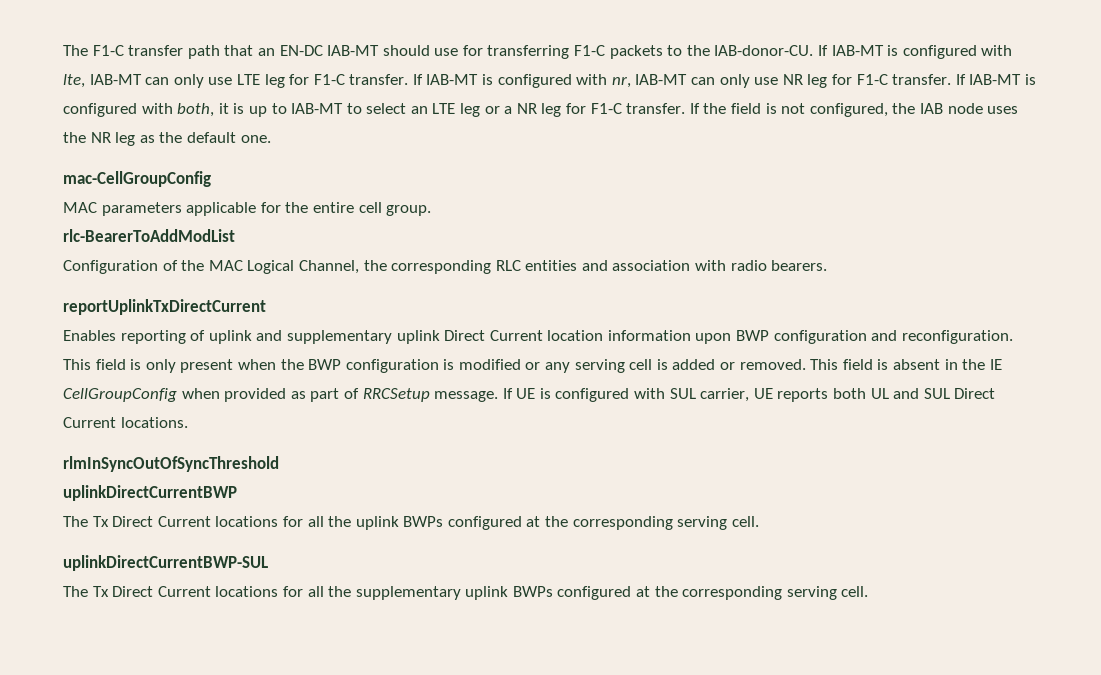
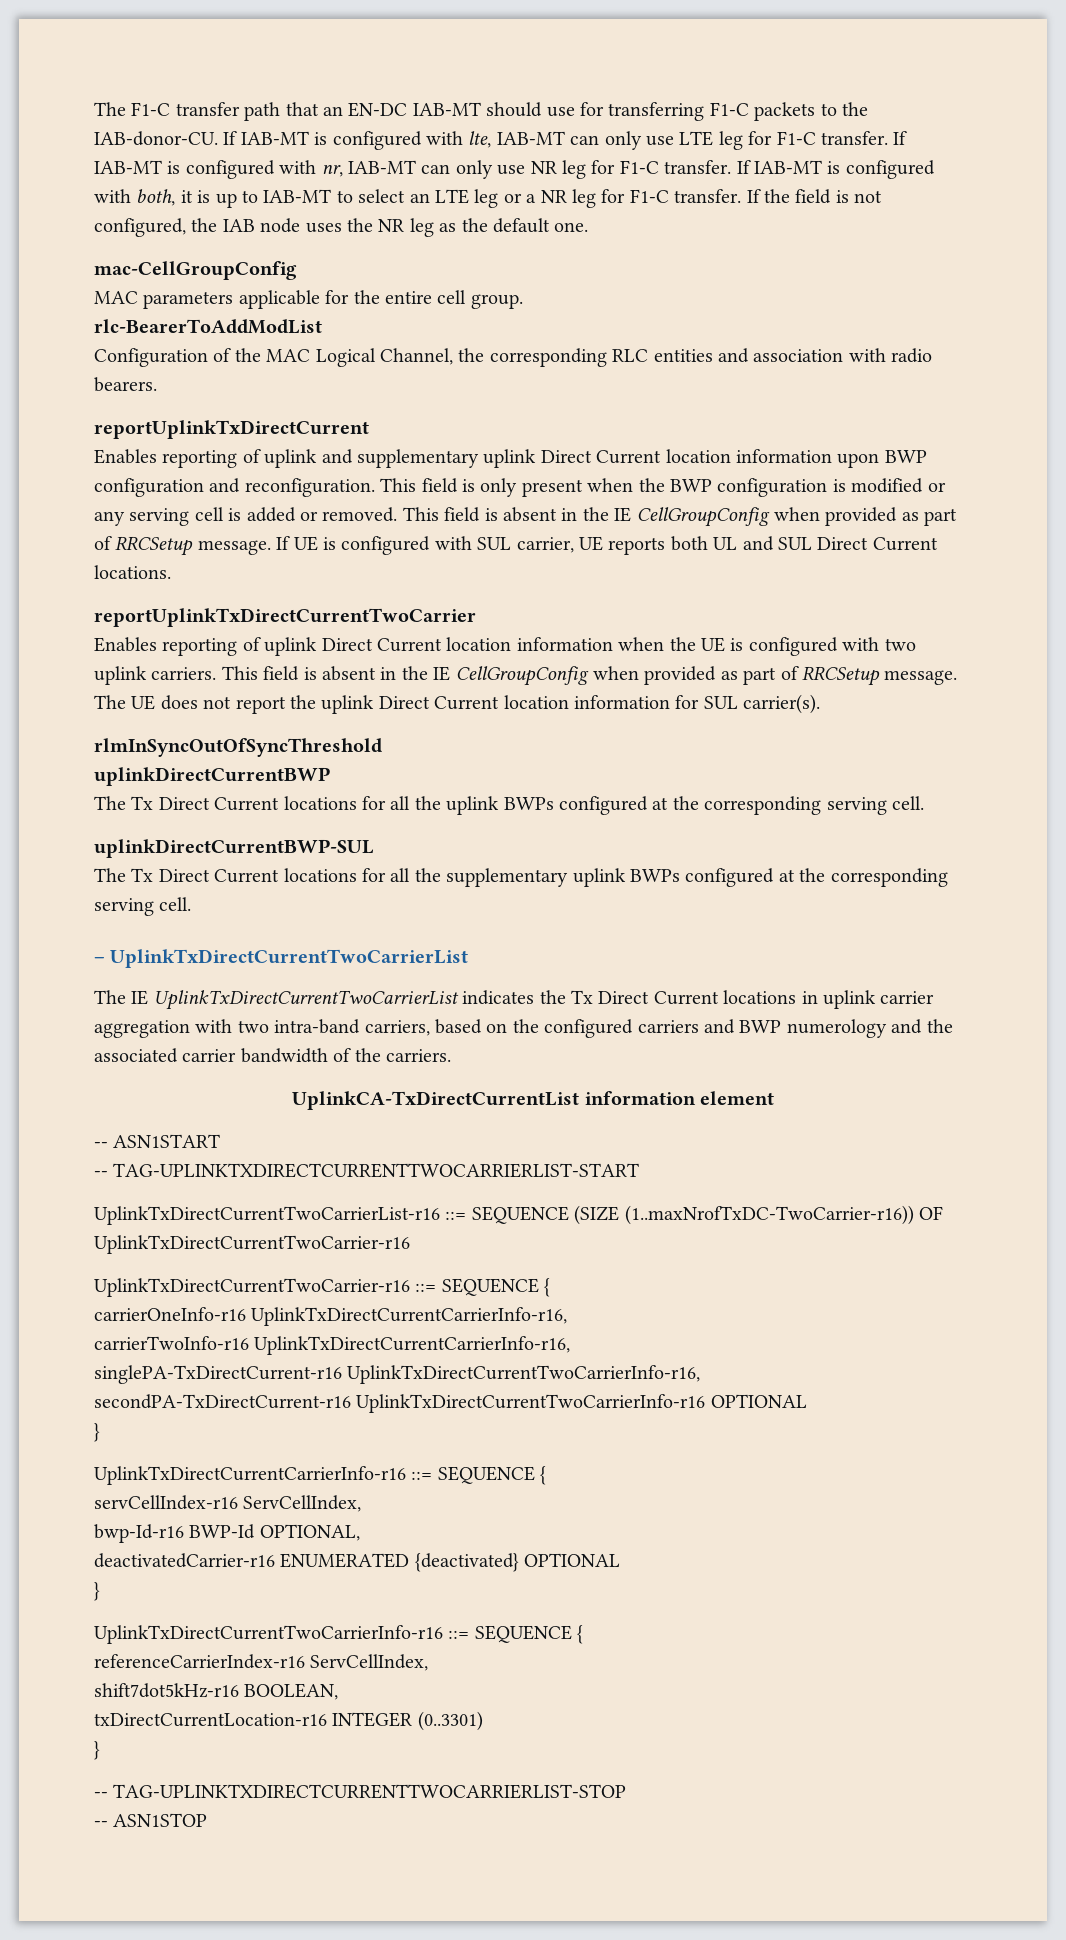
(188, 422) none -> [94,608,476,627] [94,637,916,656] [94,666,958,686] [94,694,821,714] // reportUplinkTxDirectCurrentTwoCarrier // Enables reporting of uplink Direct Current location information when the UE is configured with two uplink carriers. This field is absent in the IE CellGroupConfig when provided as part of RRCSetup message. The UE does not report the uplink Direct Current location information for SUL carrier(s).
(869, 591) none -> [94,949,469,968] [94,990,935,1010] [94,1019,953,1038] [94,1048,451,1063] [292,1091,774,1110] [94,1134,221,1148] [94,1163,640,1178] [94,1205,943,1225] [94,1235,410,1254] [94,1278,551,1297] [94,1307,568,1326] [94,1336,571,1355] [94,1365,701,1384] [94,1394,807,1413] [94,1423,100,1442] [94,1466,547,1485] [94,1495,362,1512] [94,1524,360,1543] [94,1553,621,1572] [94,1582,100,1601] [94,1625,584,1644] [94,1654,429,1671] [94,1683,339,1700] [94,1711,483,1731] [94,1741,100,1760] [94,1784,627,1799] [94,1813,208,1827] // – UplinkTxDirectCurrentTwoCarrierList // The IE UplinkTxDirectCurrentTwoCarrierList indicates the Tx Direct Current locations in uplink carrier aggregation with two intra-band carriers, based on the configured carriers and BWP numerology and the associated carrier bandwidth of the carriers. // UplinkCA-TxDirectCurrentList information element // -- ASN1START // -- TAG-UPLINKTXDIRECTCURRENTTWOCARRIERLIST-START // UplinkTxDirectCurrentTwoCarrierList-r16 ::= SEQUENCE (SIZE (1..maxNrofTxDC-TwoCarrier-r16)) OF UplinkTxDirectCurrentTwoCarrier-r16 // UplinkTxDirectCurrentTwoCarrier-r16 ::= SEQUENCE { // carrierOneInfo-r16 UplinkTxDirectCurrentCarrierInfo-r16, // carrierTwoInfo-r16 UplinkTxDirectCurrentCarrierInfo-r16, // singlePA-TxDirectCurrent-r16 UplinkTxDirectCurrentTwoCarrierInfo-r16, // secondPA-TxDirectCurrent-r16 UplinkTxDirectCurrentTwoCarrierInfo-r16 OPTIONAL // } // UplinkTxDirectCurrentCarrierInfo-r16 ::= SEQUENCE { // servCellIndex-r16 ServCellIndex, // bwp-Id-r16 BWP-Id OPTIONAL, // deactivatedCarrier-r16 ENUMERATED {deactivated} OPTIONAL // } // UplinkTxDirectCurrentTwoCarrierInfo-r16 ::= SEQUENCE { // referenceCarrierIndex-r16 ServCellIndex, // shift7dot5kHz-r16 BOOLEAN, // txDirectCurrentLocation-r16 INTEGER (0..3301) // } // -- TAG-UPLINKTXDIRECTCURRENTTWOCARRIERLIST-STOP // -- ASN1STOP

